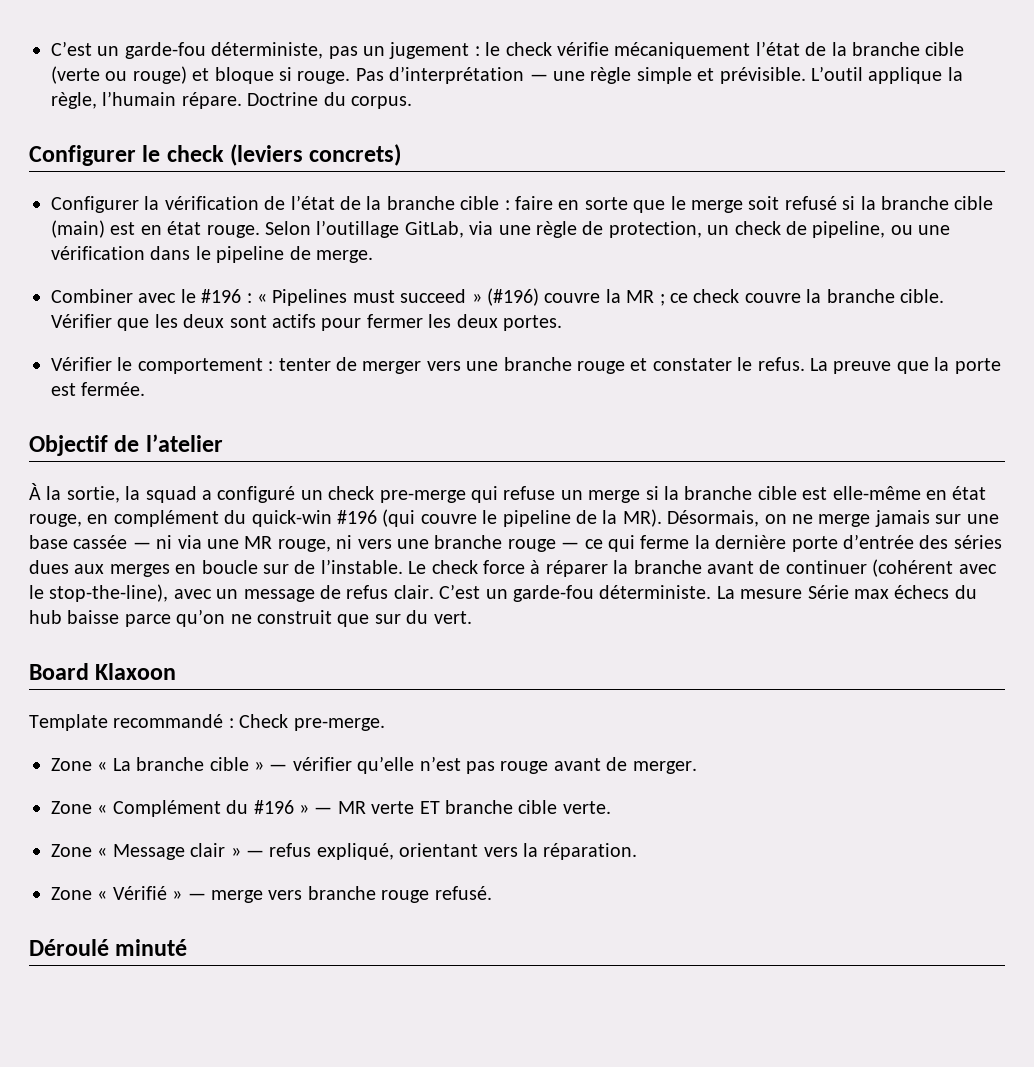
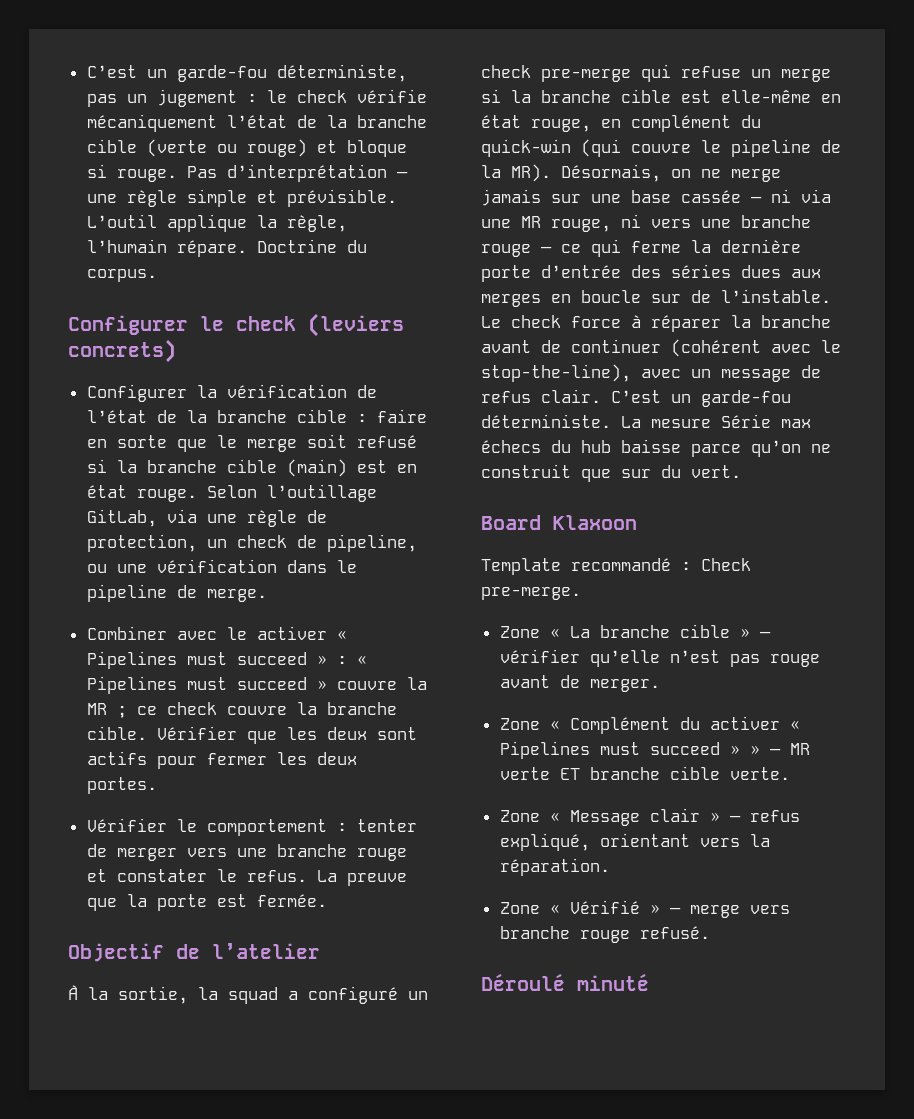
[201,289,242,303] #196 -> [256,626,347,640] [86,651,327,669] activer « Pipelines must succeed »
[486,288,539,306] (#196) -> (327, 685) none
[337,510,377,524] #196 -> (571, 148) none
[253,800,294,814] #196 -> [709,716,800,730] [499,741,740,759] activer « Pipelines must succeed »

